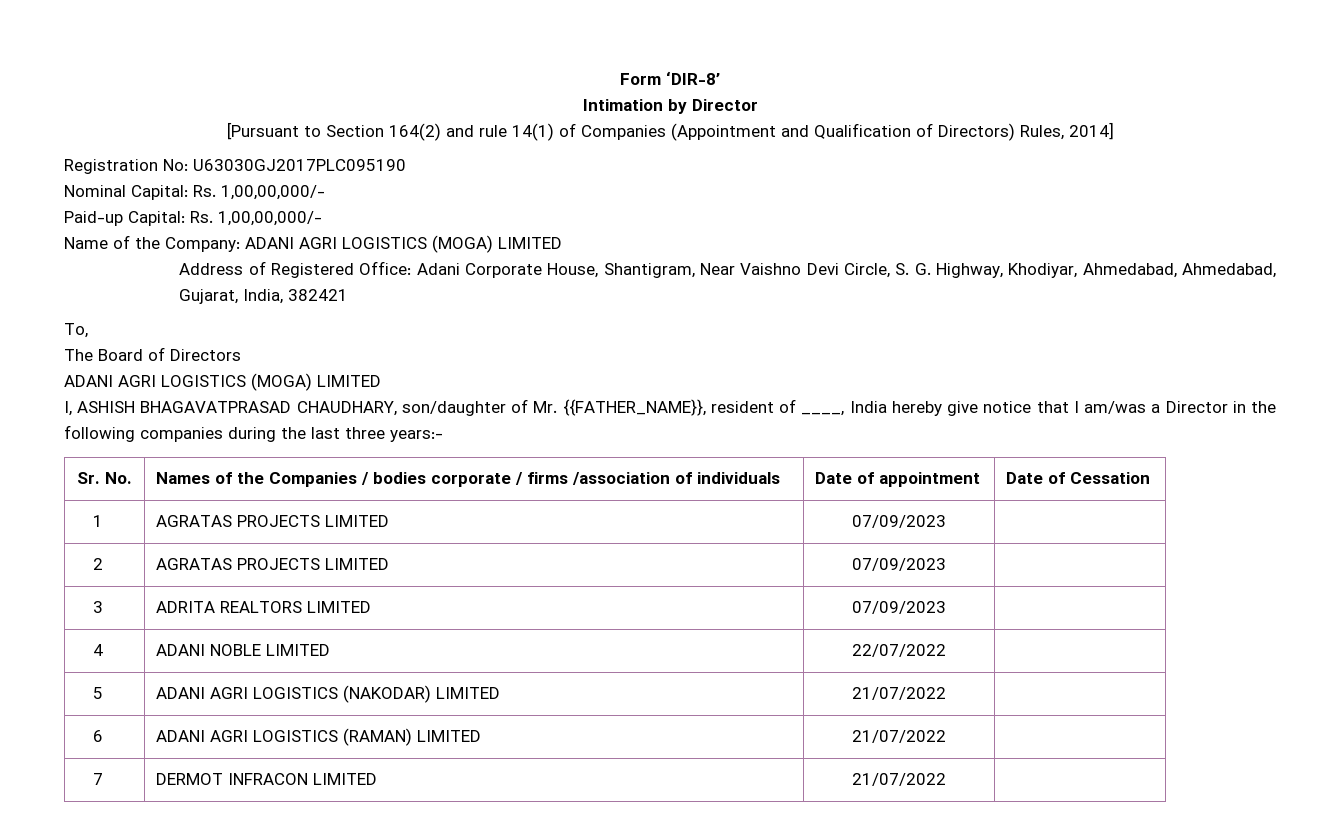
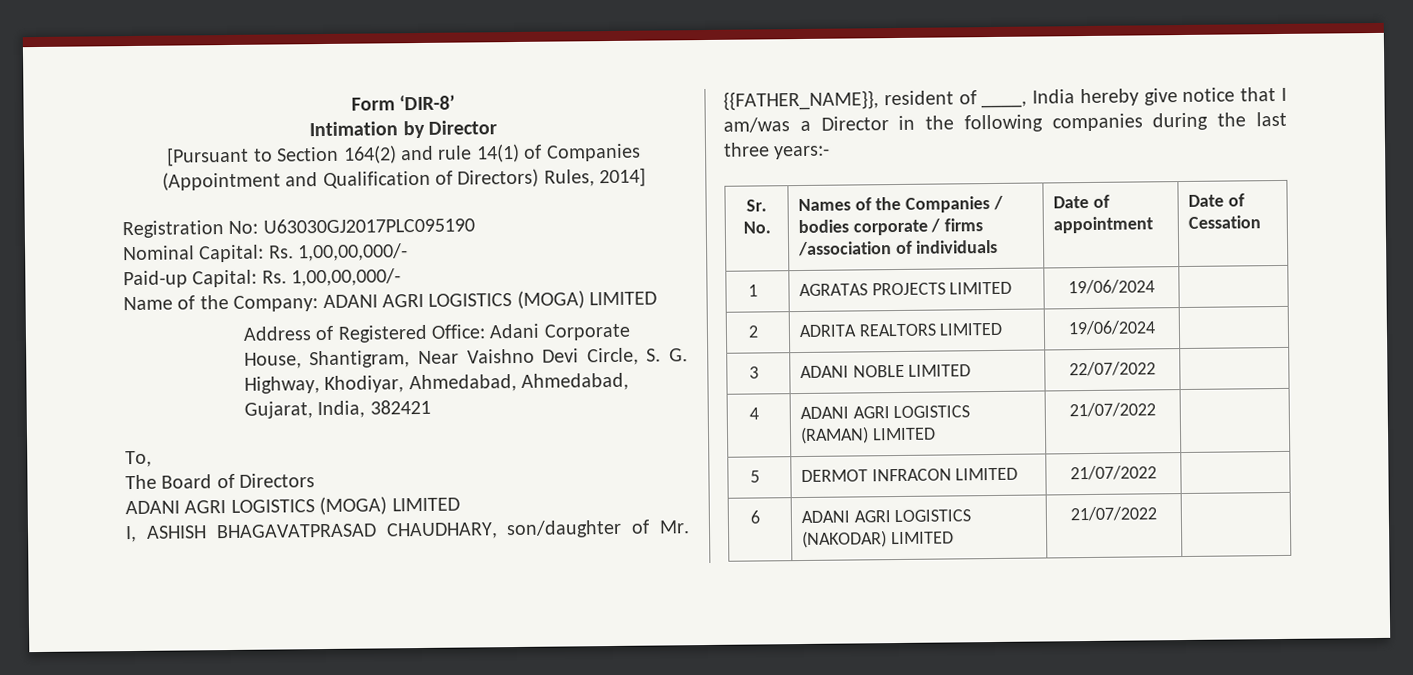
[852,515,946,528] 07/09/2023 -> [1068,279,1155,295] 19/06/2024
[155,558,389,570] [852,558,946,571] [92,601,103,613] | AGRATAS PROJECTS LIMITED | 07/09/2023 | // 3 -> (760, 331) none
[852,601,946,614] [92,644,103,656] 07/09/2023 | // 4 -> [1068,320,1155,336] [749,366,760,379] 19/06/2024 | // 3
[92,687,103,699] [155,685,431,703] 5 | ADANI AGRI LOGISTICS (NAKODAR) -> [749,407,760,420] [799,405,971,420] [799,426,936,445] [1069,402,1156,418] [750,470,761,483] [800,468,952,483] 4 | ADANI AGRI LOGISTICS (RAMAN) LIMITED | 21/07/2022 | // 5 | DERMOT INFRACON
[342,728,481,746] [852,730,946,743] [92,773,103,785] [155,773,377,785] [852,773,946,786] (RAMAN) LIMITED | 21/07/2022 | // 7 | DERMOT INFRACON LIMITED | 21/07/2022 | -> [801,530,954,549] [1070,506,1157,522] (NAKODAR) LIMITED | 21/07/2022 |

